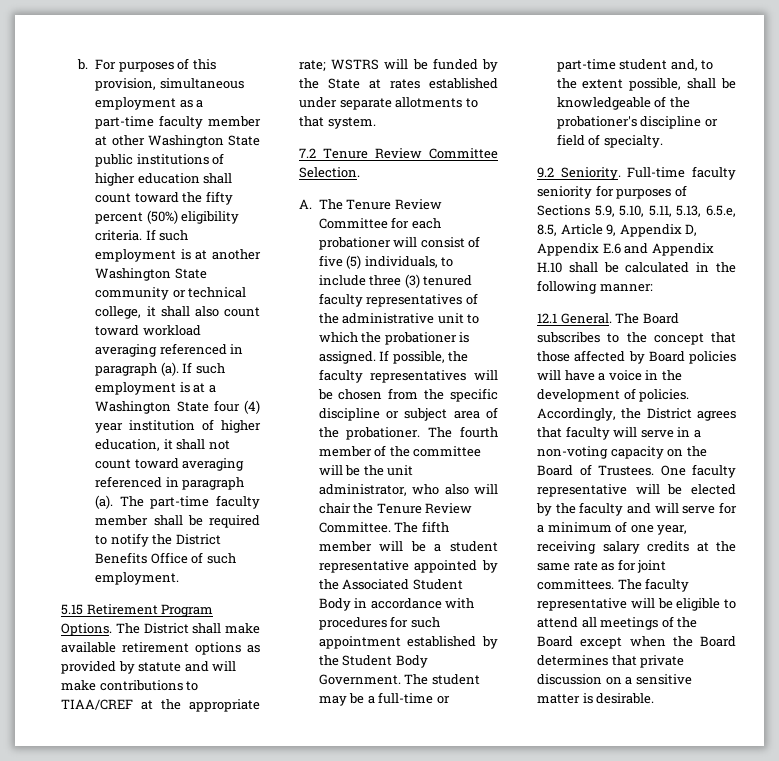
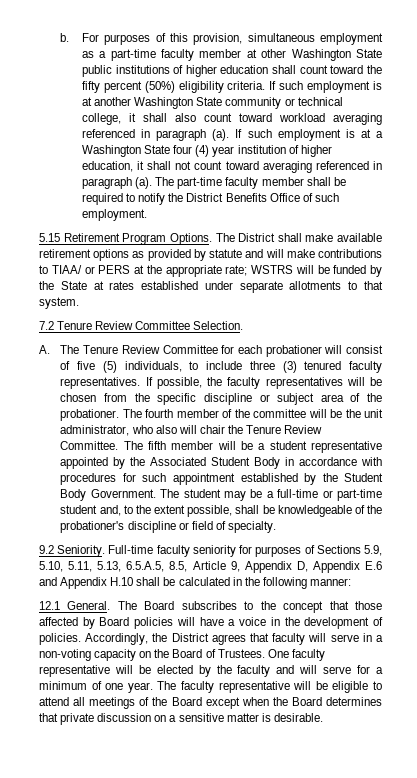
[61,699,133,710] TIAA/CREF -> [51,265,131,274] TIAA/ or PERS
[366,293,478,307] [318,313,480,324] [318,332,470,345] [318,351,376,364] representatives of the administrative unit to which the probationer is assigned. -> [60,377,141,389] representatives.
[706,205,736,217] 6.5.e, -> [126,561,165,572] 6.5.A.5,
[657,525,688,535] [537,541,736,554] [537,559,667,573] [537,579,614,590] year, receiving salary credits at the same rate as for joint committees. -> [127,682,153,693] year.

